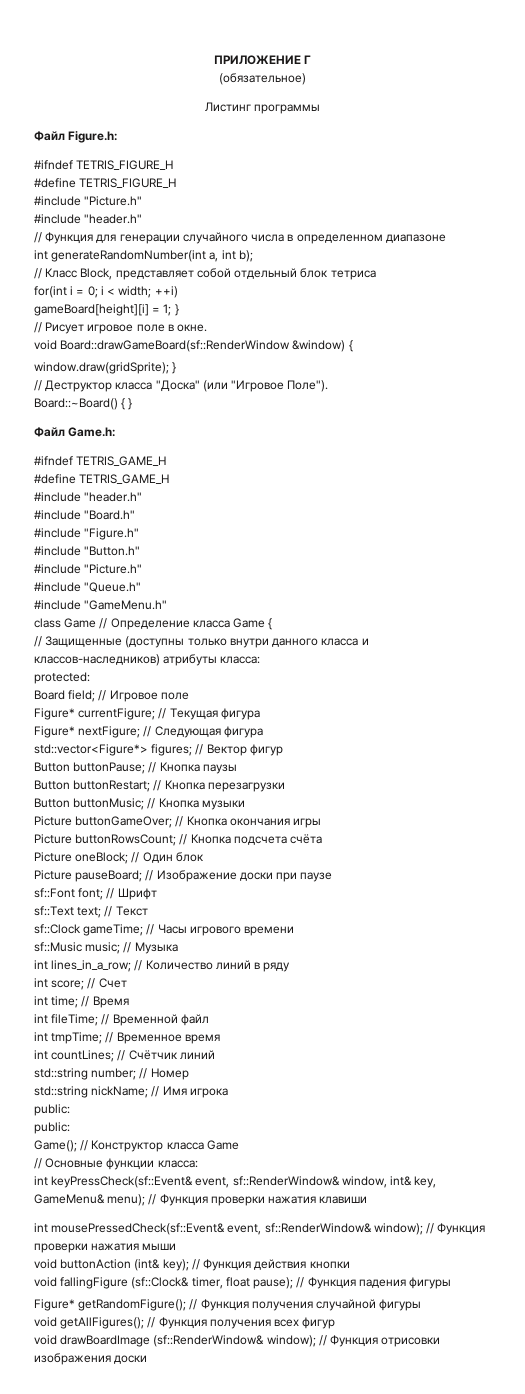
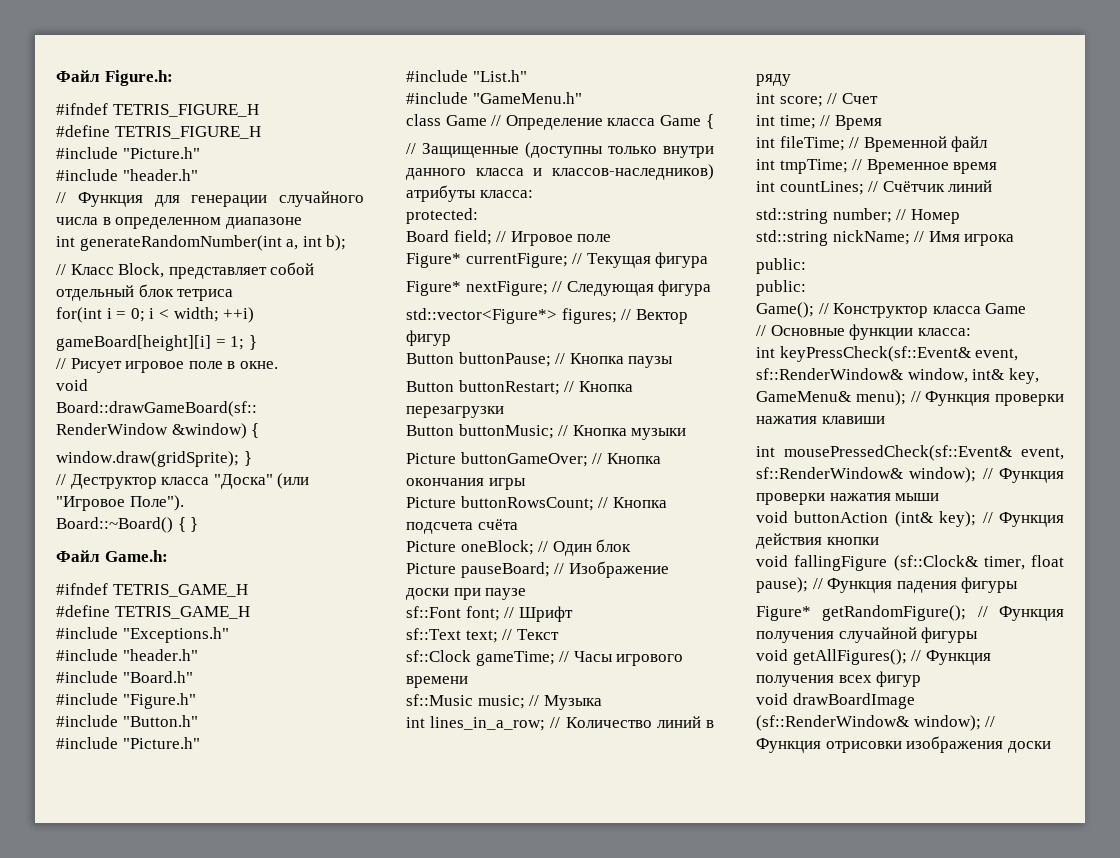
[213,55,312,65] [219,73,306,85] [204,102,321,114] ПРИЛОЖЕНИЕ Г // (обязательное) // Листинг программы // -> (56, 76) none
(170, 479) none -> [56,627,229,643] // #include "Exceptions.h"
[84,582,142,592] "Queue.h" -> [472,70,527,82] "List.h"

